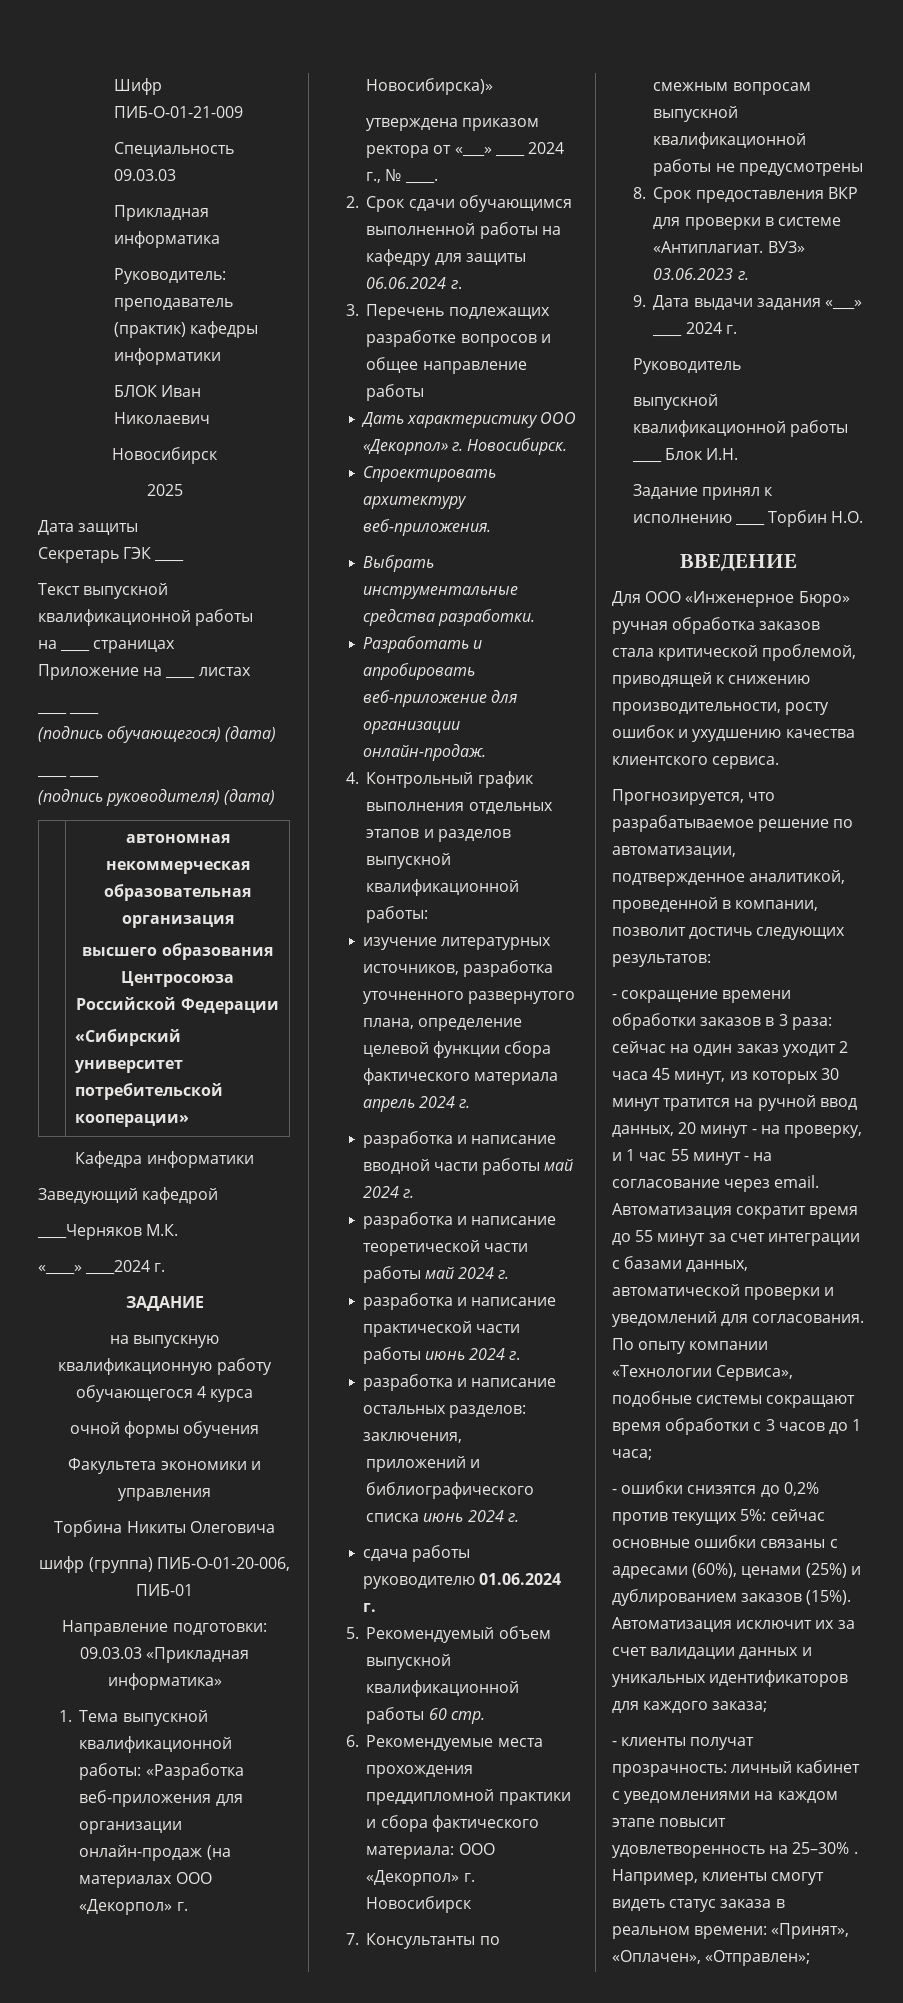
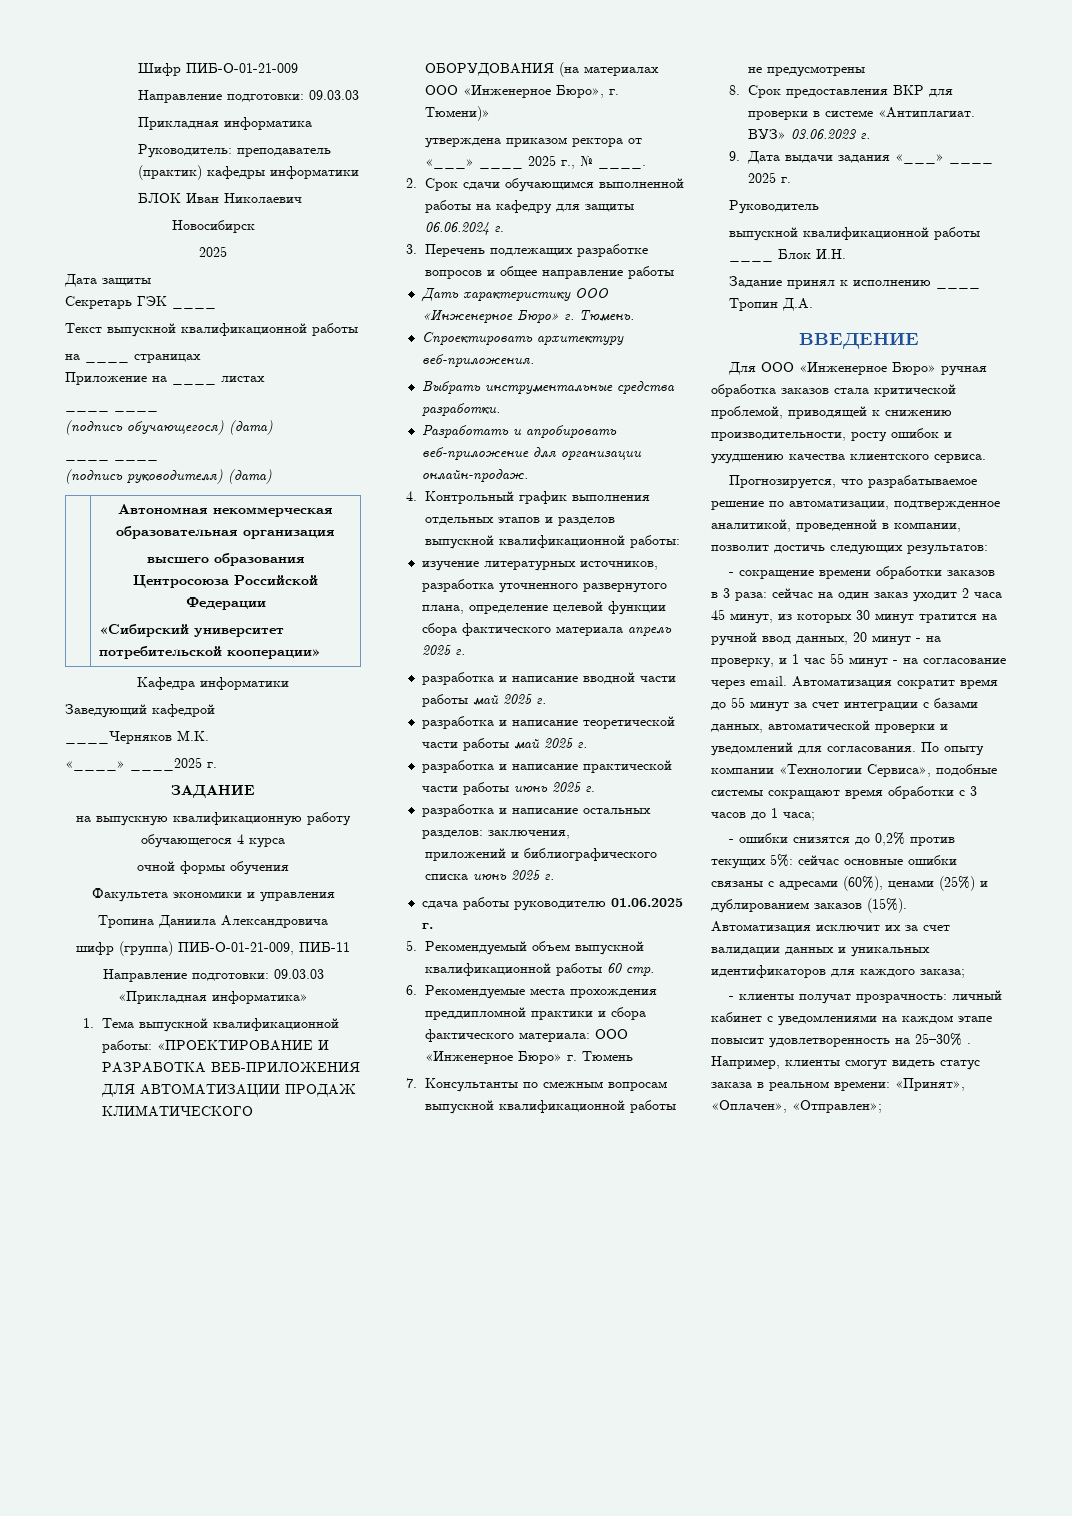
[113,142,234,157] Специальность -> [138,90,305,103] Направление подготовки:
[125,834,230,843] автономная -> [118,504,208,514] Автономная
[85,1260,151,1275] ____2024 -> [130,757,202,771] ____2025
[54,1520,275,1537] Торбина Никиты Олеговича -> [98,915,328,928] Тропина Даниила Александровича
[156,1557,290,1571] [136,1584,193,1596] ПИБ-О-01-20-006, ПИБ-01 -> [178,942,350,955] ПИБ-О-01-21-009, ПИБ-11
[145,1763,244,1780] [79,1790,243,1807] [79,1821,183,1834] [79,1845,231,1861] [79,1872,212,1888] [79,1899,188,1915] [366,78,494,95] «Разработка веб-приложения для организации онлайн-продаж (на материалах ООО «Декорпол» г. Новосибирска)» -> [156,1040,329,1051] [101,1062,360,1073] [100,1083,356,1097] [101,1105,253,1117] [424,62,659,77] [424,85,619,98] [424,106,490,121] «ПРОЕКТИРОВАНИЕ И РАЗРАБОТКА ВЕБ-ПРИЛОЖЕНИЯ ДЛЯ АВТОМАТИЗАЦИИ ПРОДАЖ КЛИМАТИЧЕСКОГО ОБОРУДОВАНИЯ (на материалах ООО «Инженерное Бюро», г. Тюмени)»
[528,142,565,154] 2024 -> [527,155,556,166] 2025
[362,438,568,455] «Декорпол» г. Новосибирск. -> [421,310,634,324] «Инженерное Бюро» г. Тюмень.
[418,1096,455,1108] 2024 -> [421,645,451,655] 2025
[362,1186,399,1198] 2024 -> [502,694,532,704] 2025
[458,1267,495,1279] 2024 -> [543,738,573,748] 2025
[469,1348,506,1360] 2024 -> [551,782,581,792] 2025
[467,1510,504,1522] 2024 -> [510,870,540,880] 2025
[478,1573,561,1585] 01.06.2024 -> [610,898,683,907] 01.06.2025
[366,1870,475,1886] [366,1896,473,1913] «Декорпол» г. Новосибирск -> [424,1051,633,1064] «Инженерное Бюро» г. Тюмень
[685,322,722,334] 2024 -> [747,172,776,183] 2025
[768,510,864,527] Торбин Н.О. -> [729,298,814,311] Тропин Д.А.

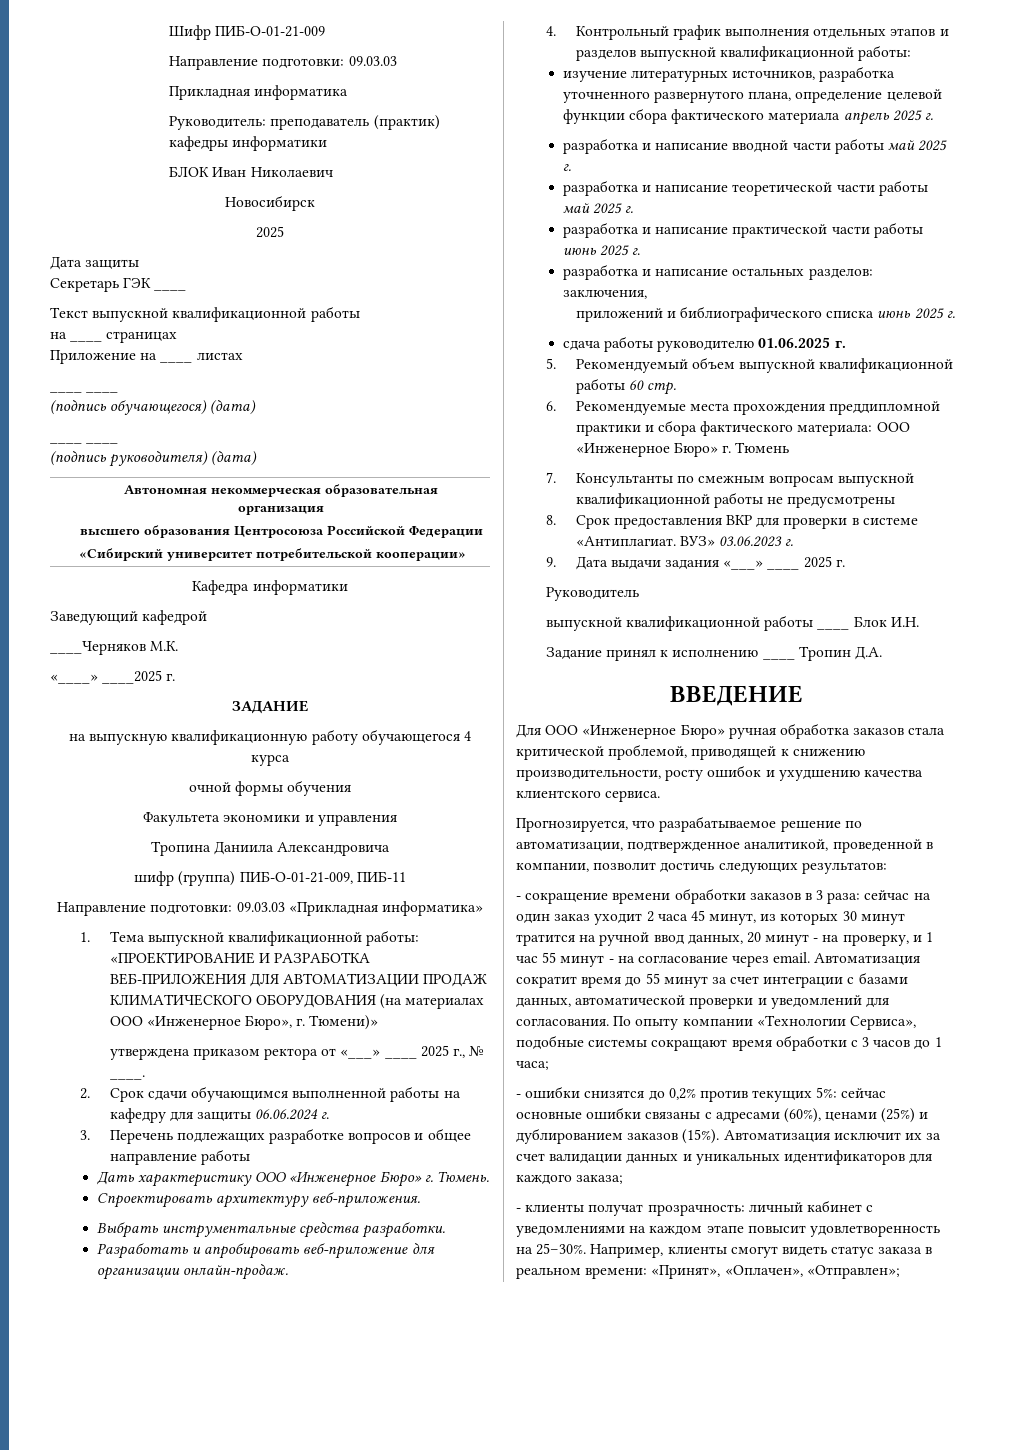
[915,1033,971,1046] 25–30% . -> [536,1243,587,1255] 25–30%.

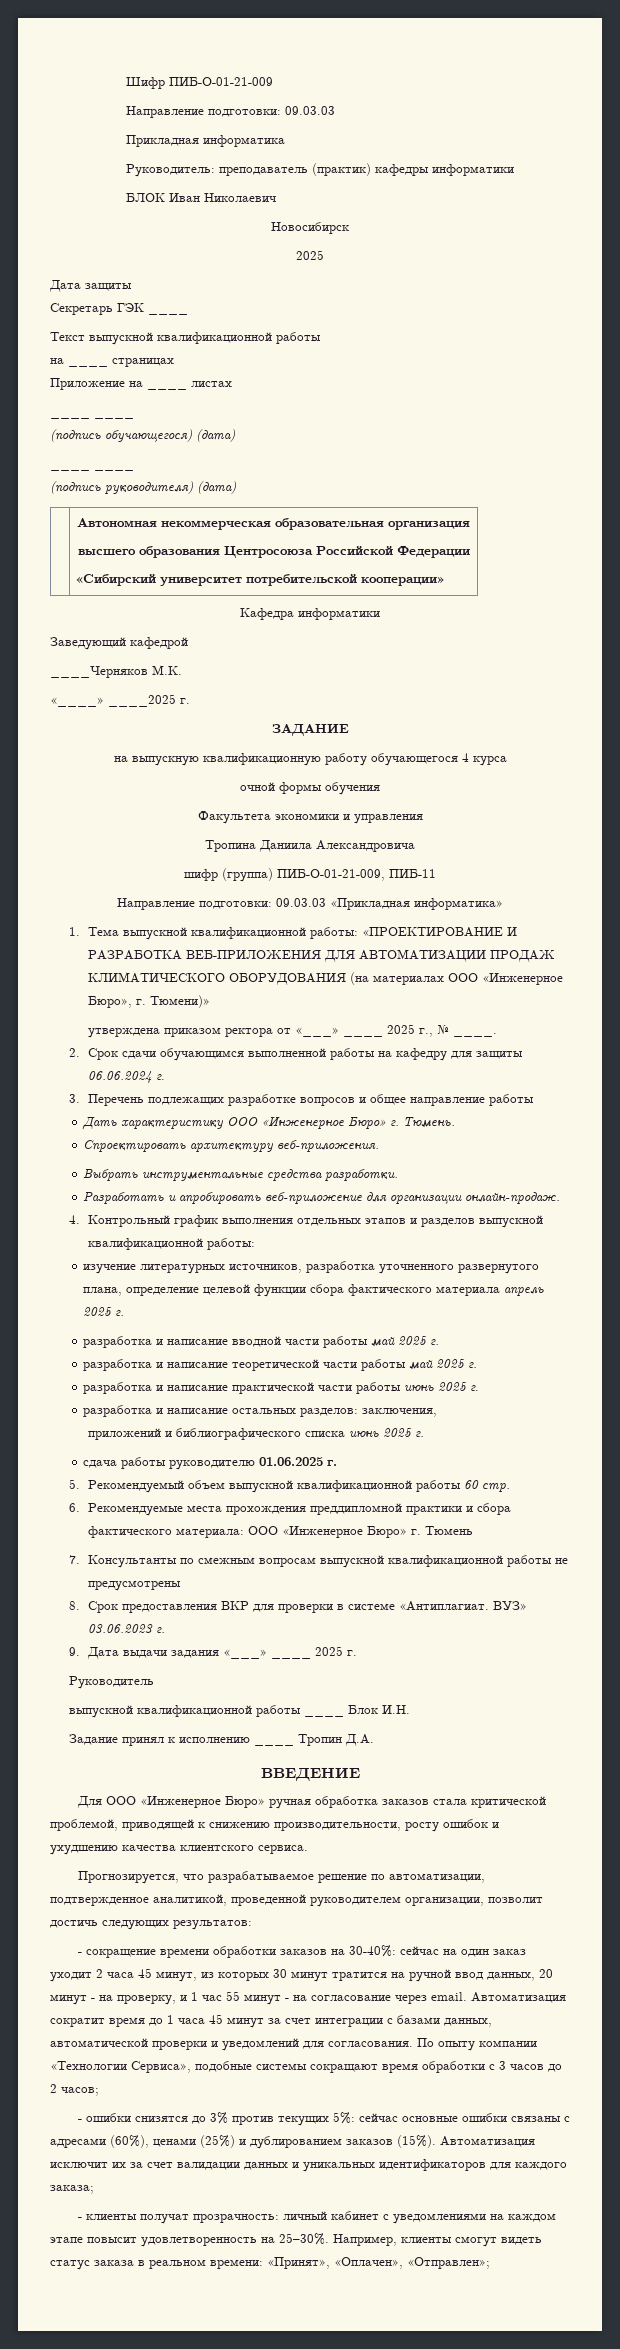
[925,842,933,849] [516,863,589,872] в компании, -> [310,1896,484,1907] руководителем организации,
[804,890,861,904] в 3 раза: -> [330,1945,396,1957] на 30-40%:
[645,973,660,984] 55 -> [167,2014,223,2024] 1 часа 45
[934,1037,942,1047] [516,1061,549,1070] 1 часа; -> [50,2084,99,2096] 2 часов;
[668,1088,696,1100] 0,2% -> [209,2112,228,2124] 3%

